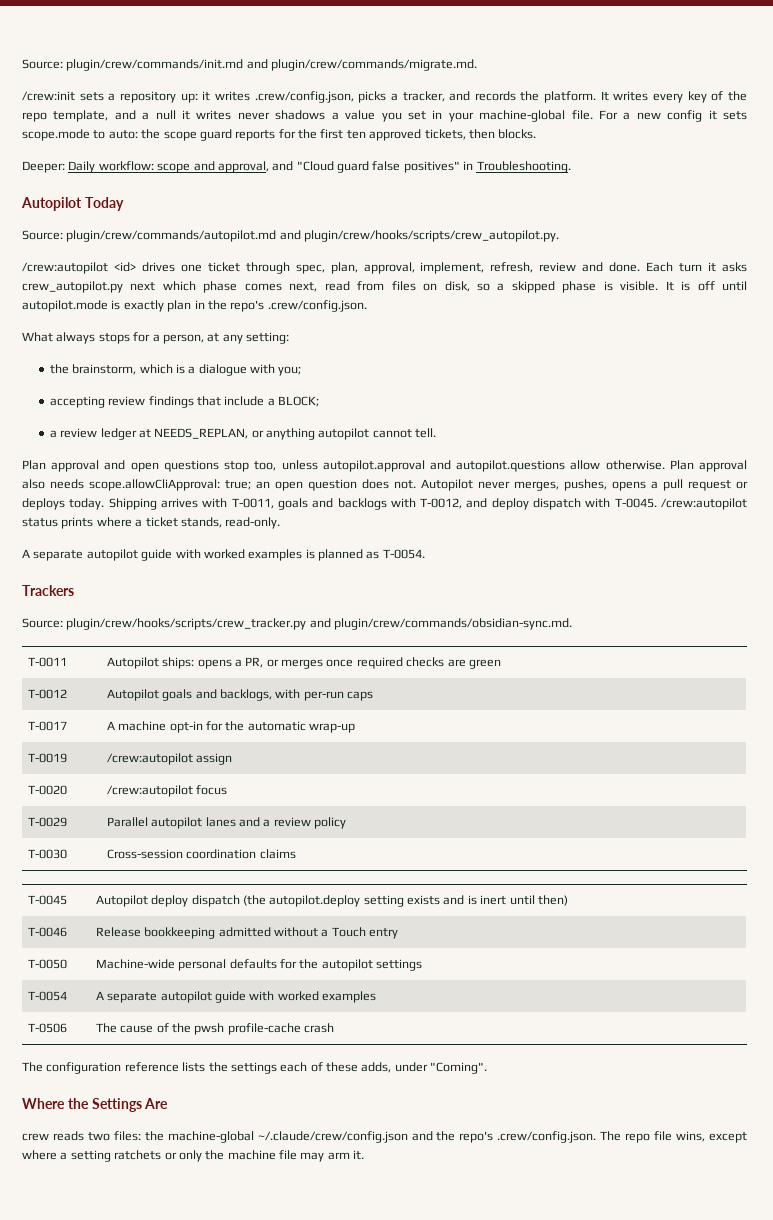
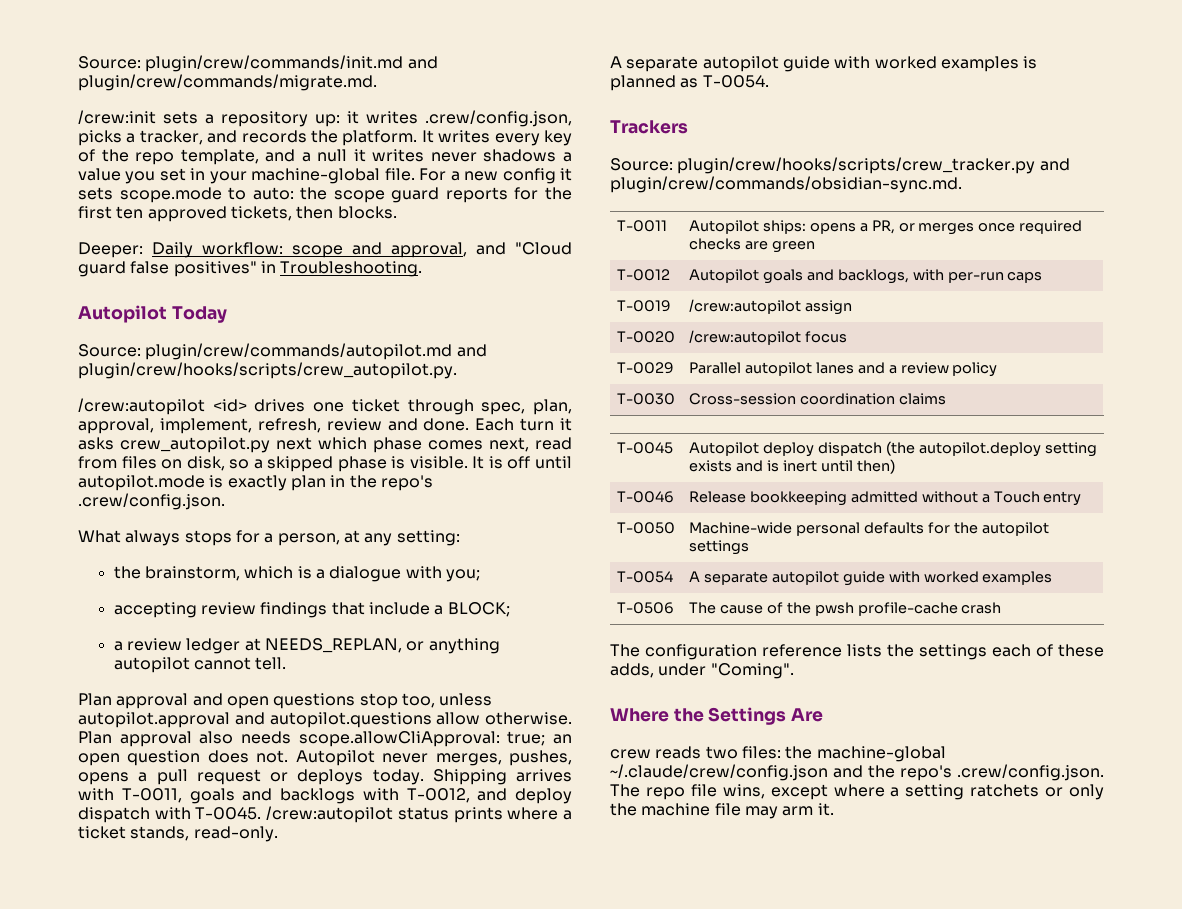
[27,721,67,731] [106,721,356,733] // T-0017 | A machine opt-in for the automatic wrap-up -> (1043, 277) none

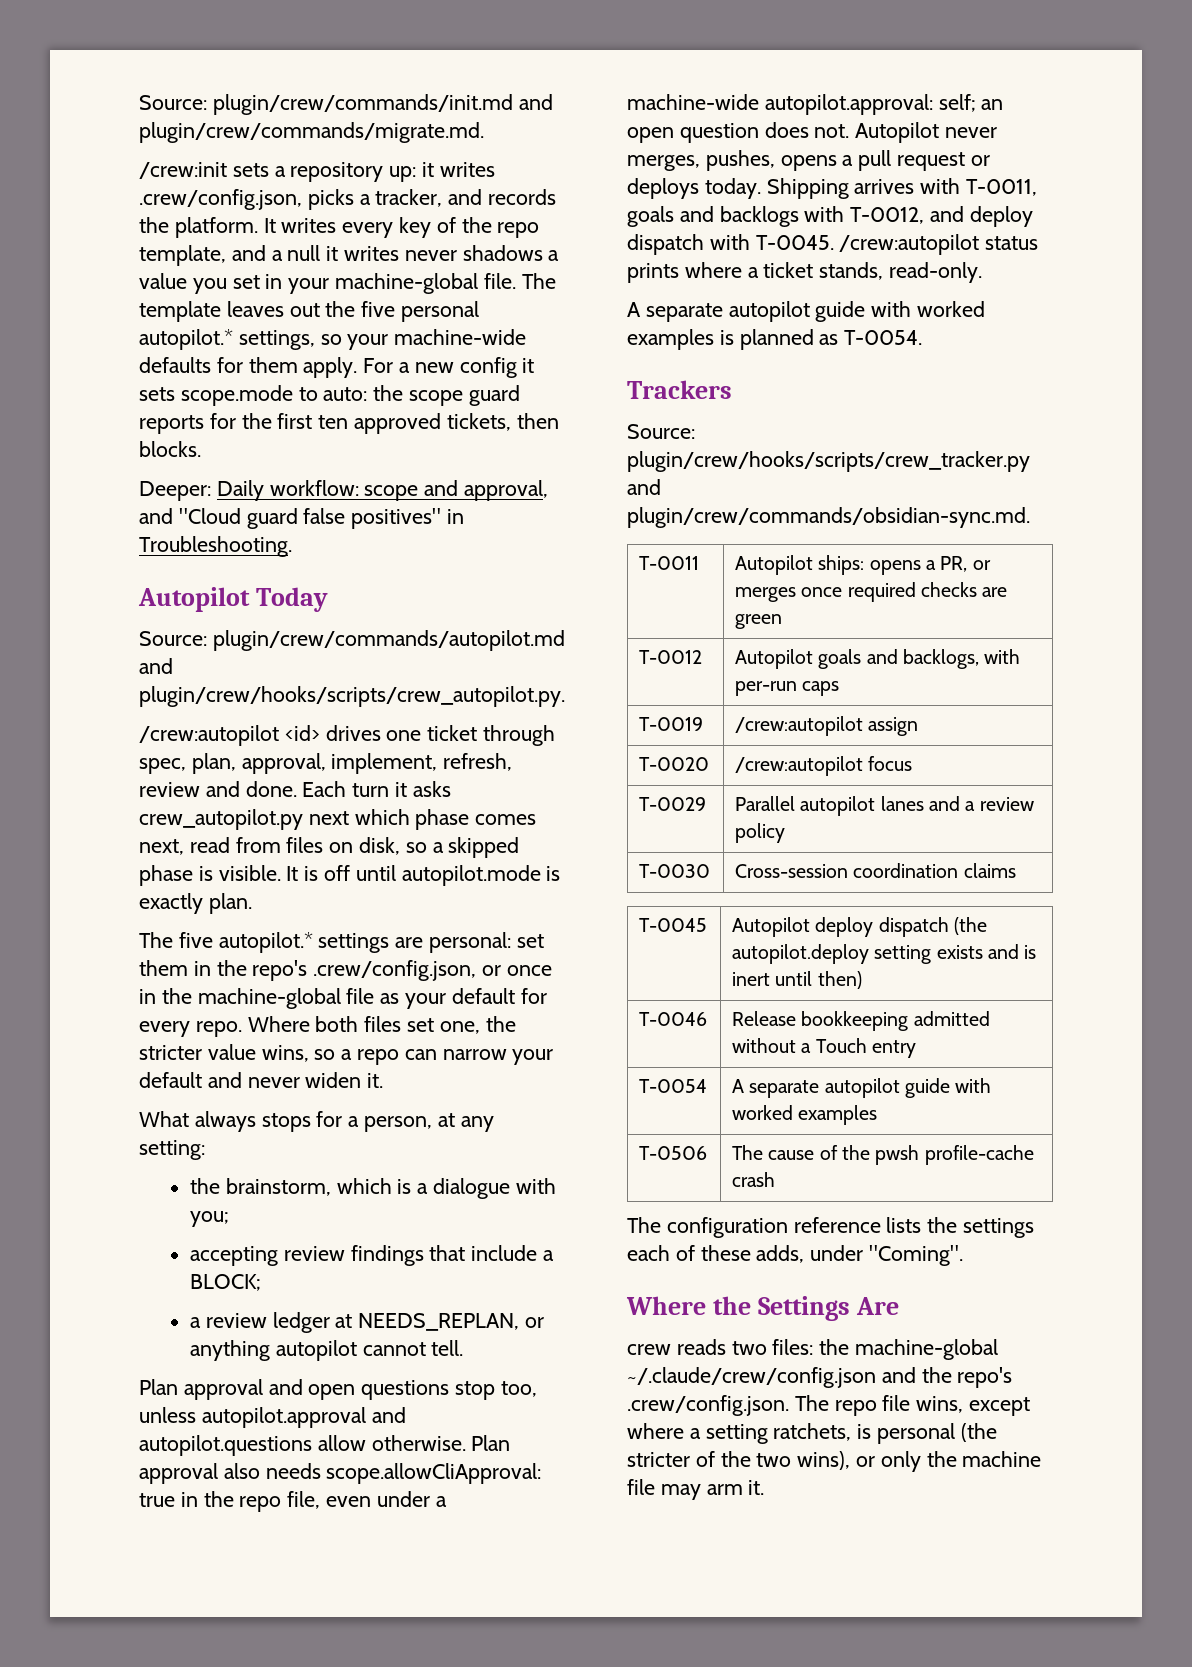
(415, 174) none -> [521,273,556,289] [139,301,480,322] [139,329,527,350] [139,357,358,378] The template leaves out the five personal autopilot.* settings, so your machine-wide defaults for them apply.
[290,475,433,491] [78,493,225,510] plan in the repo's .crew/config.json. -> [208,893,252,914] [139,932,544,953] [139,960,552,981] [139,988,547,1009] [139,1016,516,1037] [139,1044,554,1065] [139,1072,384,1088] plan. // The five autopilot.* settings are personal: set them in the repo's .crew/config.json, or once in the machine-global file as your default for every repo. Where both files set one, the stricter value wins, so a repo can narrow your default and never widen it.
[507,731,546,746] true; -> [139,1491,447,1512] [627,94,976,115] true in the repo file, even under a machine-wide autopilot.approval: self;
[616,522,675,534] [688,522,1049,536] [688,540,749,555] // T-0050 | Machine-wide personal defaults for the autopilot settings -> (916, 1049) none
[970,784,1040,797] ratchets -> [773,1423,997,1444] [627,1451,851,1470] ratchets, is personal (the stricter of the two wins),

